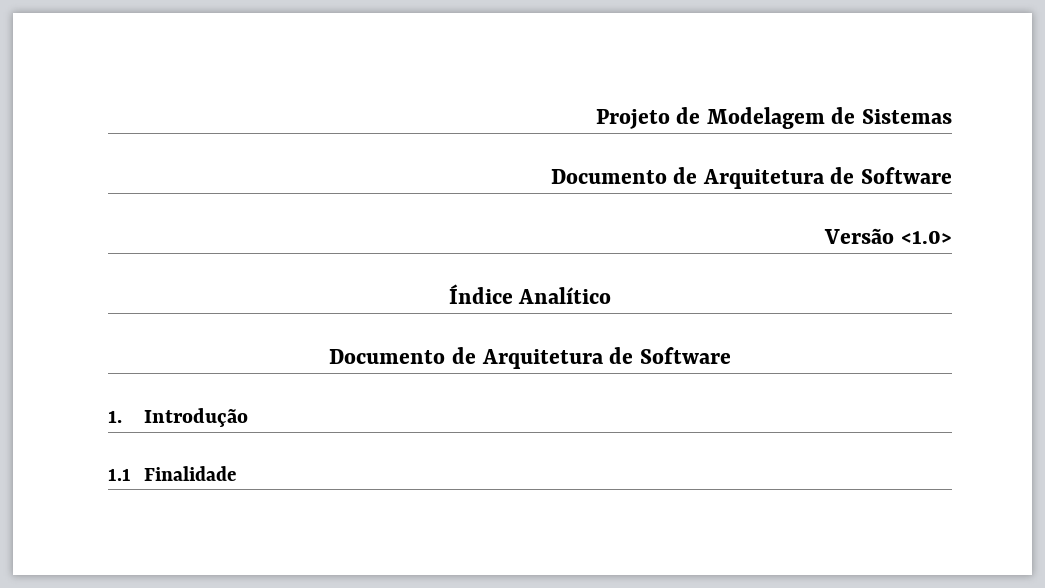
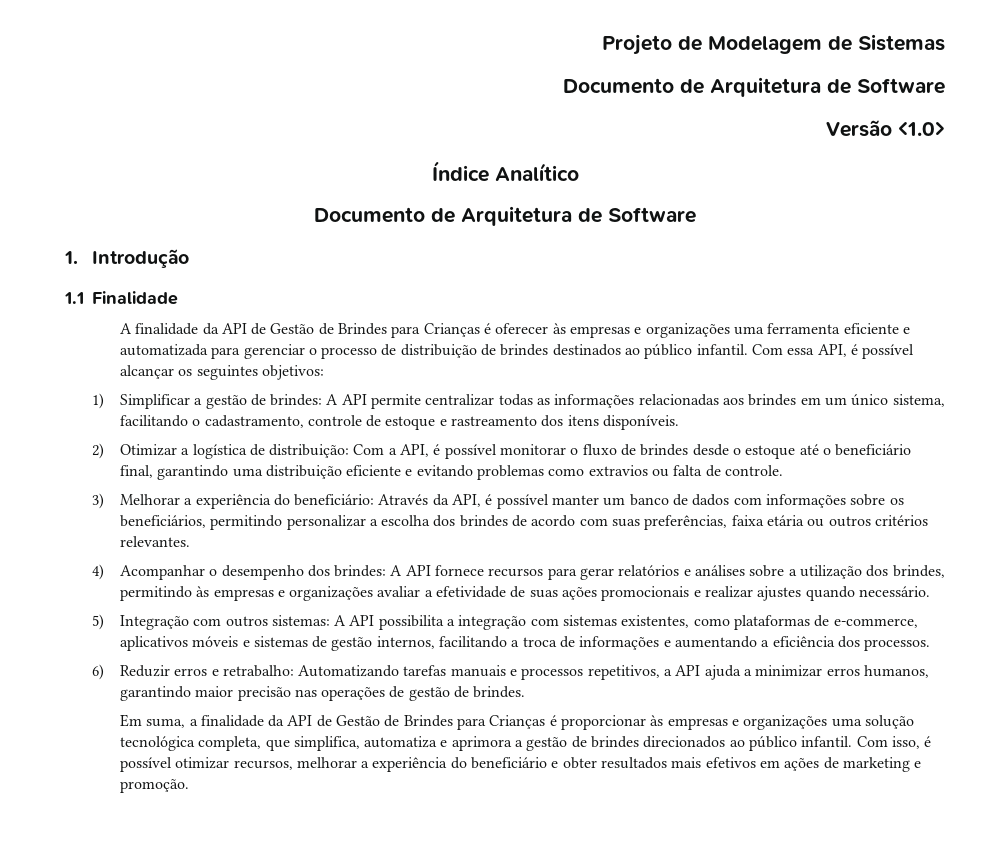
(237, 473) none -> [119,323,910,338] [119,344,915,359] [119,365,324,380] [92,393,945,409] [119,415,680,430] [92,443,912,459] [119,465,784,480] [92,493,904,509] [119,515,928,530] [119,536,190,547] [92,564,945,580] [119,586,930,601] [92,614,918,630] [119,636,931,651] [92,664,929,680] [119,686,526,701] [119,714,914,730] [119,736,932,751] [119,757,922,772] [119,779,189,793] // A finalidade da API de Gestão de Brindes para Crianças é oferecer às empresas e organizações uma ferramenta eficiente e automatizada para gerenciar o processo de distribuição de brindes destinados ao público infantil. Com essa API, é possível alcançar os seguintes objetivos: // 1) Simplificar a gestão de brindes: A API permite centralizar todas as informações relacionadas aos brindes em um único sistema, facilitando o cadastramento, controle de estoque e rastreamento dos itens disponíveis. // 2) Otimizar a logística de distribuição: Com a API, é possível monitorar o fluxo de brindes desde o estoque até o beneficiário final, garantindo uma distribuição eficiente e evitando problemas como extravios ou falta de controle. // 3) Melhorar a experiência do beneficiário: Através da API, é possível manter um banco de dados com informações sobre os beneficiários, permitindo personalizar a escolha dos brindes de acordo com suas preferências, faixa etária ou outros critérios relevantes. // 4) Acompanhar o desempenho dos brindes: A API fornece recursos para gerar relatórios e análises sobre a utilização dos brindes, permitindo às empresas e organizações avaliar a efetividade de suas ações promocionais e realizar ajustes quando necessário. // 5) Integração com outros sistemas: A API possibilita a integração com sistemas existentes, como plataformas de e-commerce, aplicativos móveis e sistemas de gestão internos, facilitando a troca de informações e aumentando a eficiência dos processos. // 6) Reduzir erros e retrabalho: Automatizando tarefas manuais e processos repetitivos, a API ajuda a minimizar erros humanos, garantindo maior precisão nas operações de gestão de brindes. // Em suma, a finalidade da API de Gestão de Brindes para Crianças é proporcionar às empresas e organizações uma solução tecnológica completa, que simplifica, automatiza e aprimora a gestão de brindes direcionados ao público infantil. Com isso, é possível otimizar recursos, melhorar a experiência do beneficiário e obter resultados mais efetivos em ações de marketing e promoção.

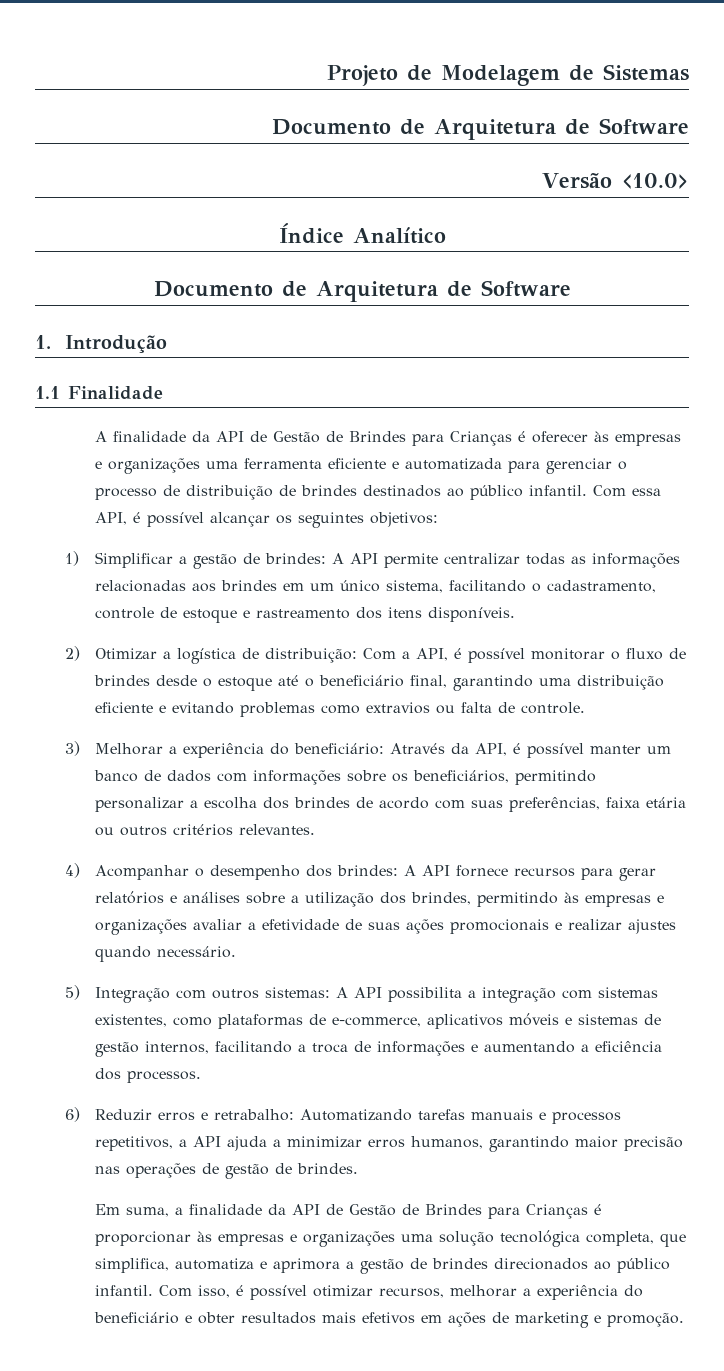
[898,121,945,136] <1.0> -> [621,173,689,189] <10.0>

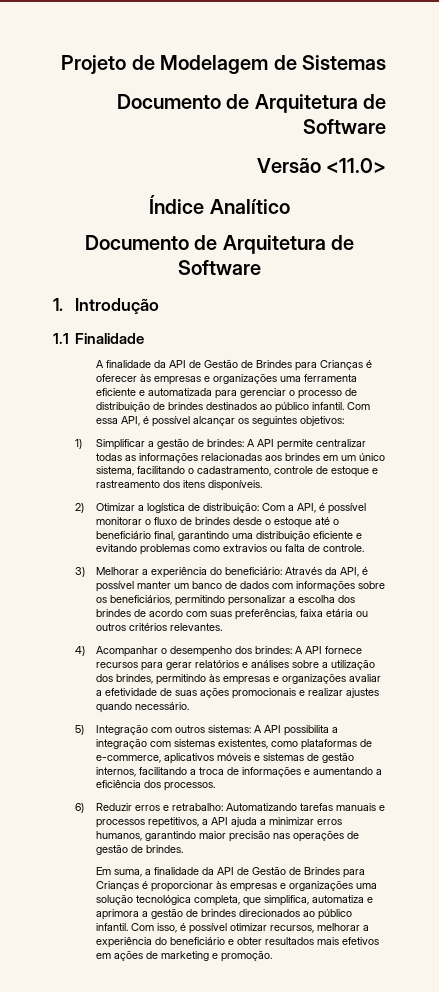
[621,173,689,189] <10.0> -> [326,158,386,173] <11.0>

